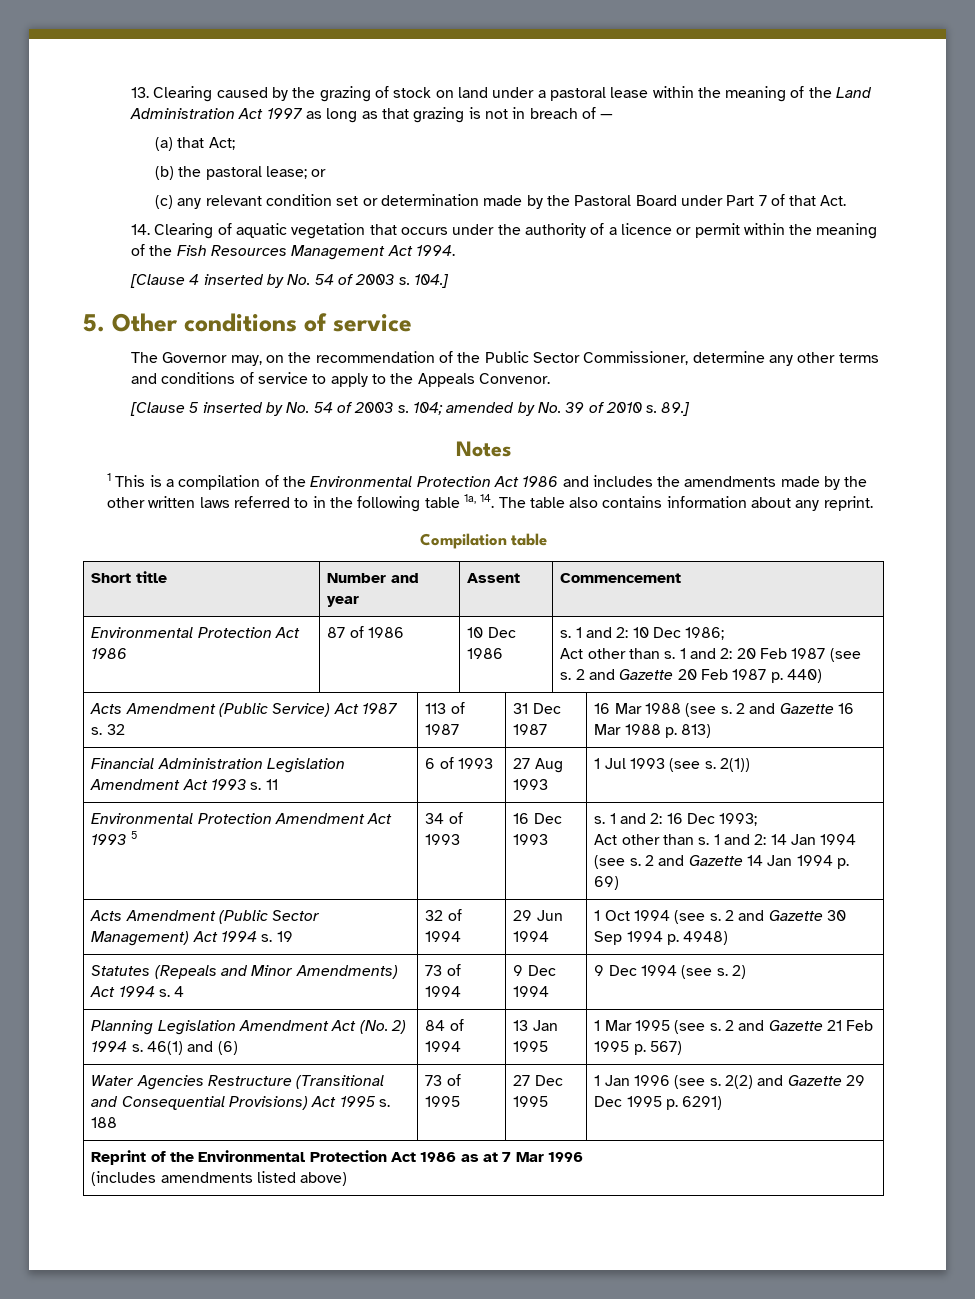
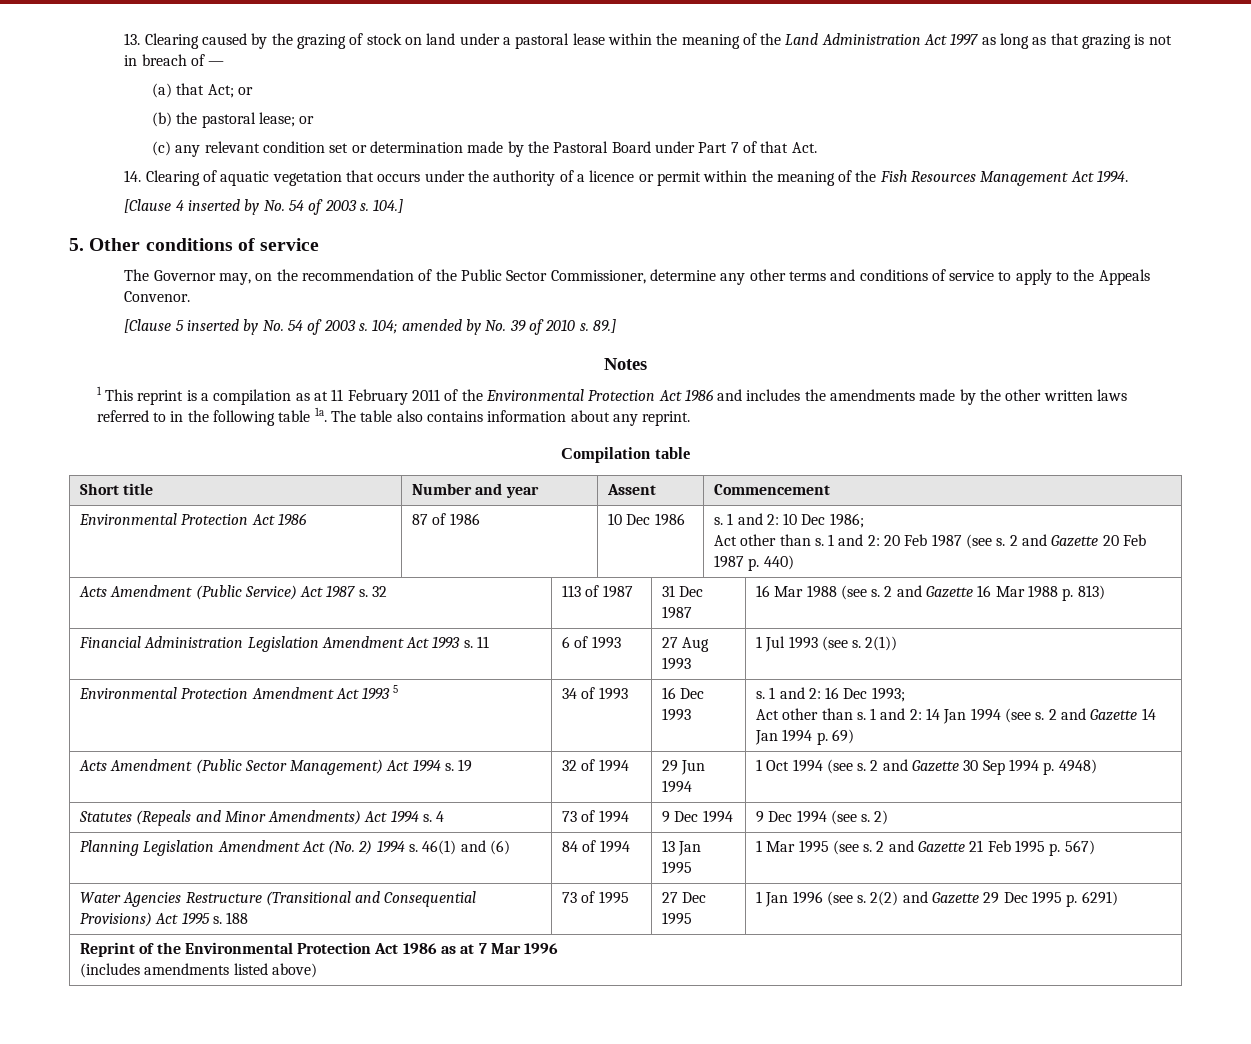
(235, 143) none -> [238,87,254,95] or
(146, 481) none -> [137,390,184,405] reprint
(261, 482) none -> [295,389,440,405] as at 11 February 2011
[463,494,495,508] 1a, 14. -> [314,407,327,422] 1a.

